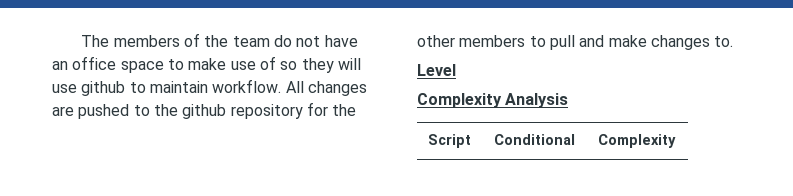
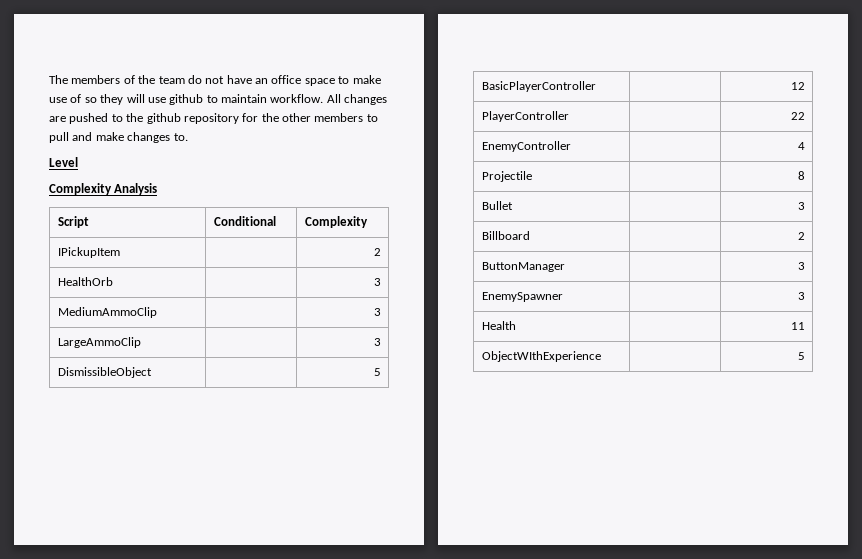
(677, 141) none -> [57,247,120,258] [373,248,381,256] [57,277,113,286] [373,278,381,286] [57,307,157,318] [373,308,381,316] [57,337,141,348] [373,338,381,346] [57,367,152,378] [373,368,381,376] [481,81,596,92] [790,82,805,90] [481,111,569,122] [790,112,805,120] [481,141,571,152] [797,142,805,150] [481,171,532,182] [797,171,805,180] [481,201,513,210] [797,202,805,210] [481,231,530,240] [797,232,805,240] [481,262,565,272] [797,262,805,270] [481,292,563,302] [797,292,805,300] [481,321,516,330] [790,322,805,330] [481,351,601,362] [797,352,805,360] // IPickupItem | | 2 // HealthOrb | | 3 // MediumAmmoClip | | 3 // LargeAmmoClip | | 3 // DismissibleObject | | 5 // BasicPlayerController | | 12 // PlayerController | | 22 // EnemyController | | 4 // Projectile | | 8 // Bullet | | 3 // Billboard | | 2 // ButtonManager | | 3 // EnemySpawner | | 3 // Health | | 11 // ObjectWIthExperience | | 5

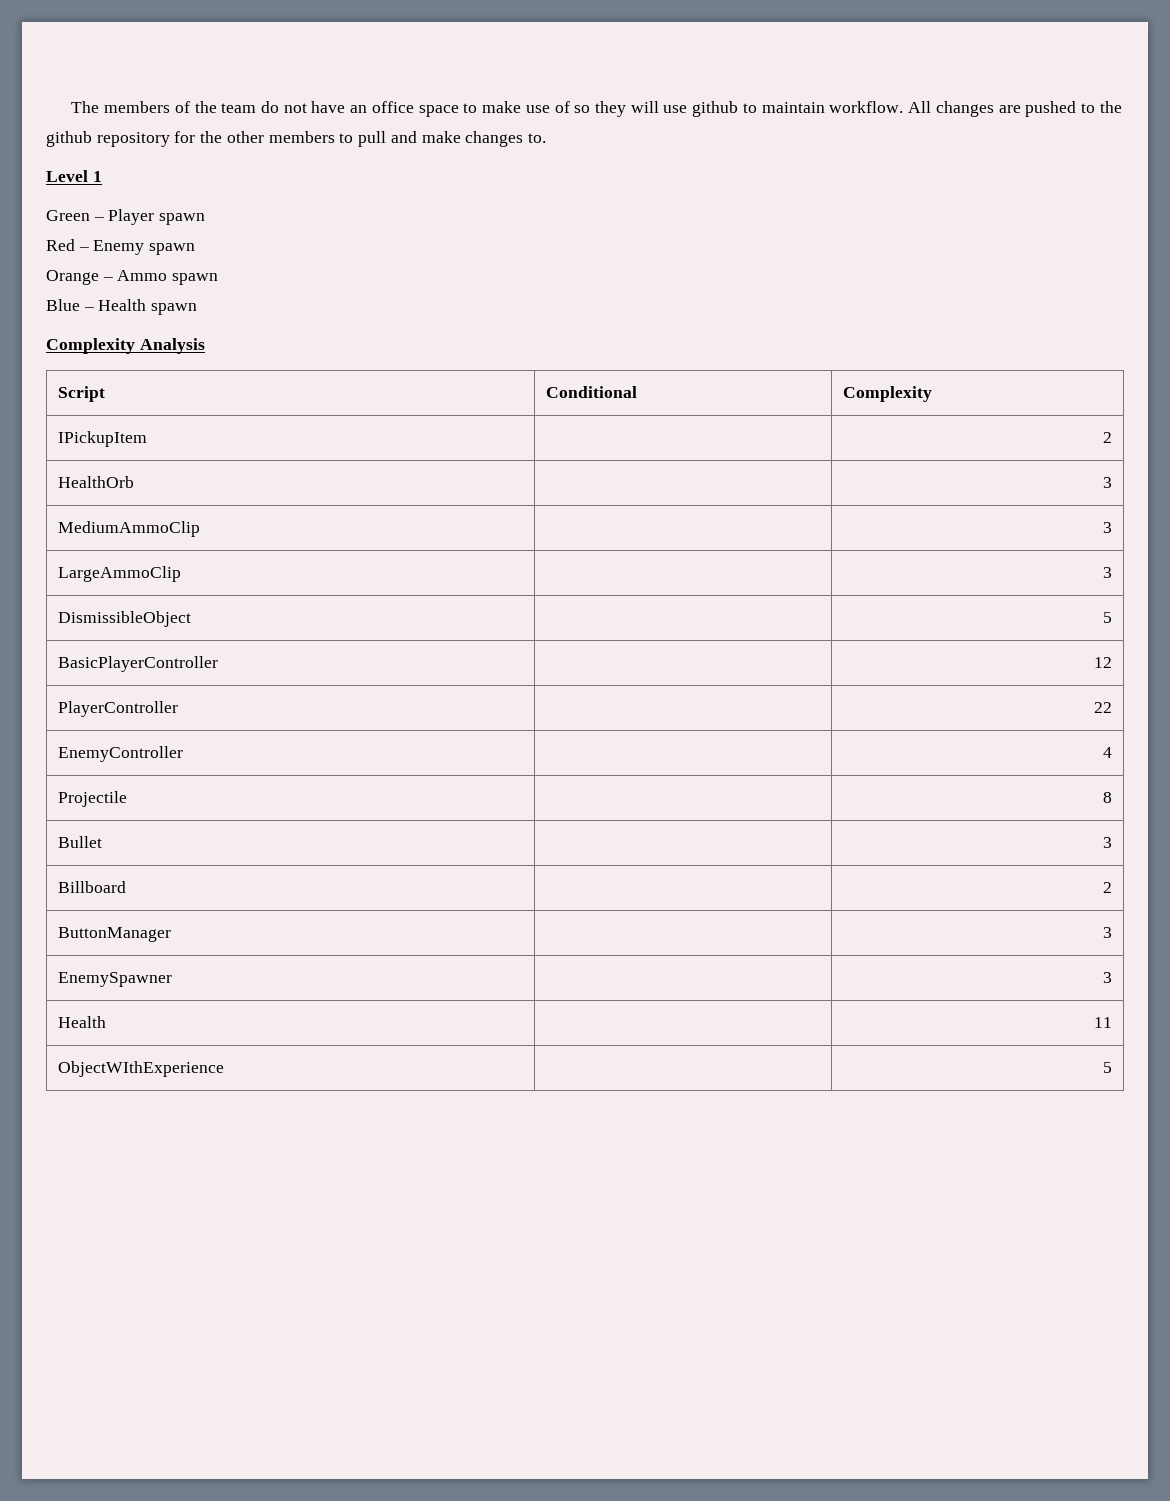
(78, 162) none -> [92,171,102,182] [46,209,206,225] [46,239,196,255] [46,270,219,285] [46,299,198,315] 1 // Green – Player spawn // Red – Enemy spawn // Orange – Ammo spawn // Blue – Health spawn

